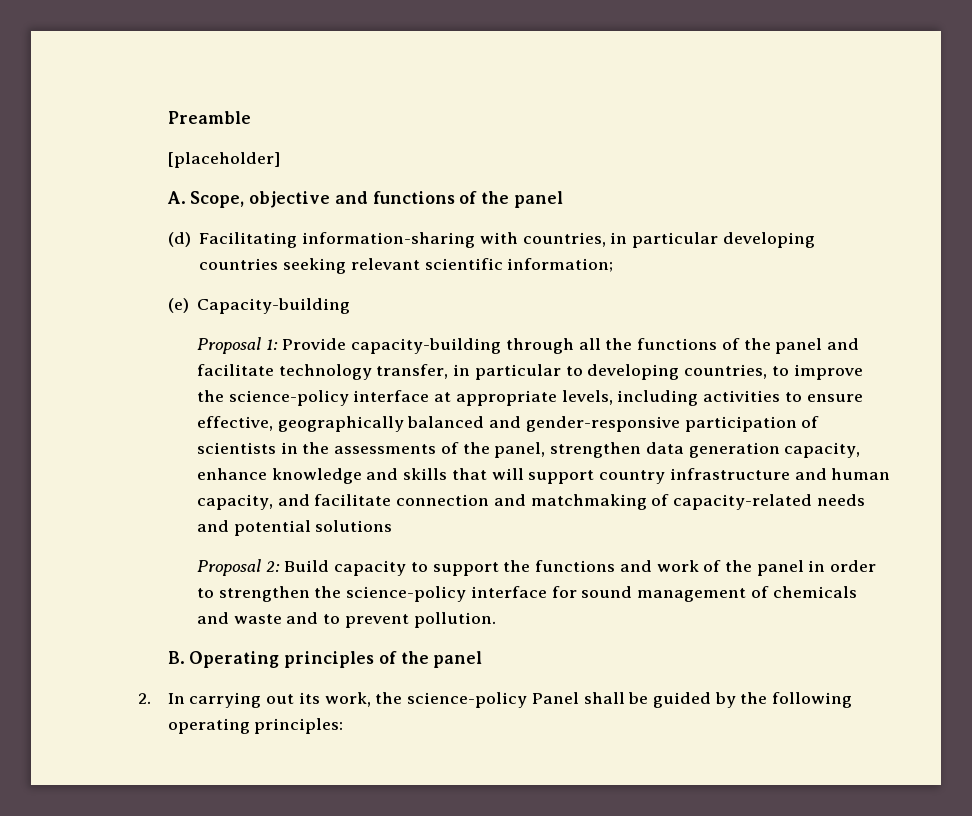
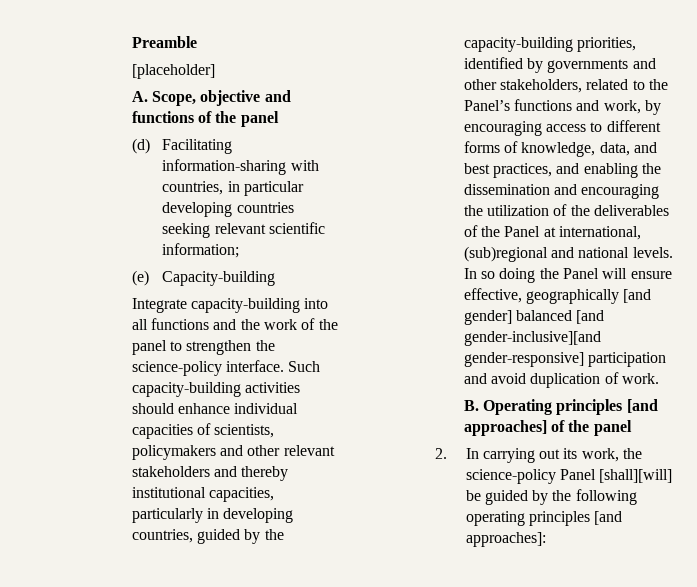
[196,337,859,354] [196,364,863,380] [196,390,863,406] [196,416,820,432] [196,442,861,458] [196,468,891,484] [196,494,865,510] [196,520,393,536] [196,559,652,576] Proposal 1: Provide capacity-building through all the functions of the panel and facilitate technology transfer, in particular to developing countries, to improve the science-policy interface at appropriate levels, including activities to ensure effective, geographically balanced and gender-responsive participation of scientists in the assessments of the panel, strengthen data generation capacity, enhance knowledge and skills that will support country infrastructure and human capacity, and facilitate connection and matchmaking of capacity-related needs and potential solutions // Proposal 2: Build capacity to support the functions and -> [131,298,329,313] [131,318,260,330] Integrate capacity-building into all functions and the
[808,560,877,572] in order -> (167, 347) none
[470,586,857,602] [196,612,496,628] interface for sound management of chemicals and waste and to prevent pollution. -> [226,360,321,372] [131,382,301,397] [131,403,299,414] [131,423,275,439] [131,445,335,460] [131,466,289,481] [131,487,275,502] [131,508,294,523] [131,529,284,544] [463,37,637,52] [463,57,656,73] [463,79,668,93] [463,99,661,115] [463,120,661,136] [463,141,657,157] [463,163,661,178] [463,184,660,199] [463,204,669,216] [463,225,641,240] [463,246,673,262] [463,268,672,283] [463,288,652,304] [463,310,605,325] [463,331,601,346] [463,352,667,367] [463,372,659,388] interface. Such capacity-building activities should enhance individual capacities of scientists, policymakers and other relevant stakeholders and thereby institutional capacities, particularly in developing countries, guided by the capacity-building priorities, identified by governments and other stakeholders, related to the Panel’s functions and work, by encouraging access to different forms of knowledge, data, and best practices, and enabling the dissemination and encouraging the utilization of the deliverables of the Panel at international, (sub)regional and national levels. In so doing the Panel will ensure effective, geographically [and gender] balanced [and gender-inclusive][and gender-responsive] participation and avoid duplication of work.
(375, 659) none -> [626,399,658,413] [463,420,547,436] [and approaches]
[583,692,625,704] shall -> [599,469,673,483] [shall][will]
[254,718,344,734] principles: -> [528,511,623,526] [465,532,546,547] principles [and approaches]:

